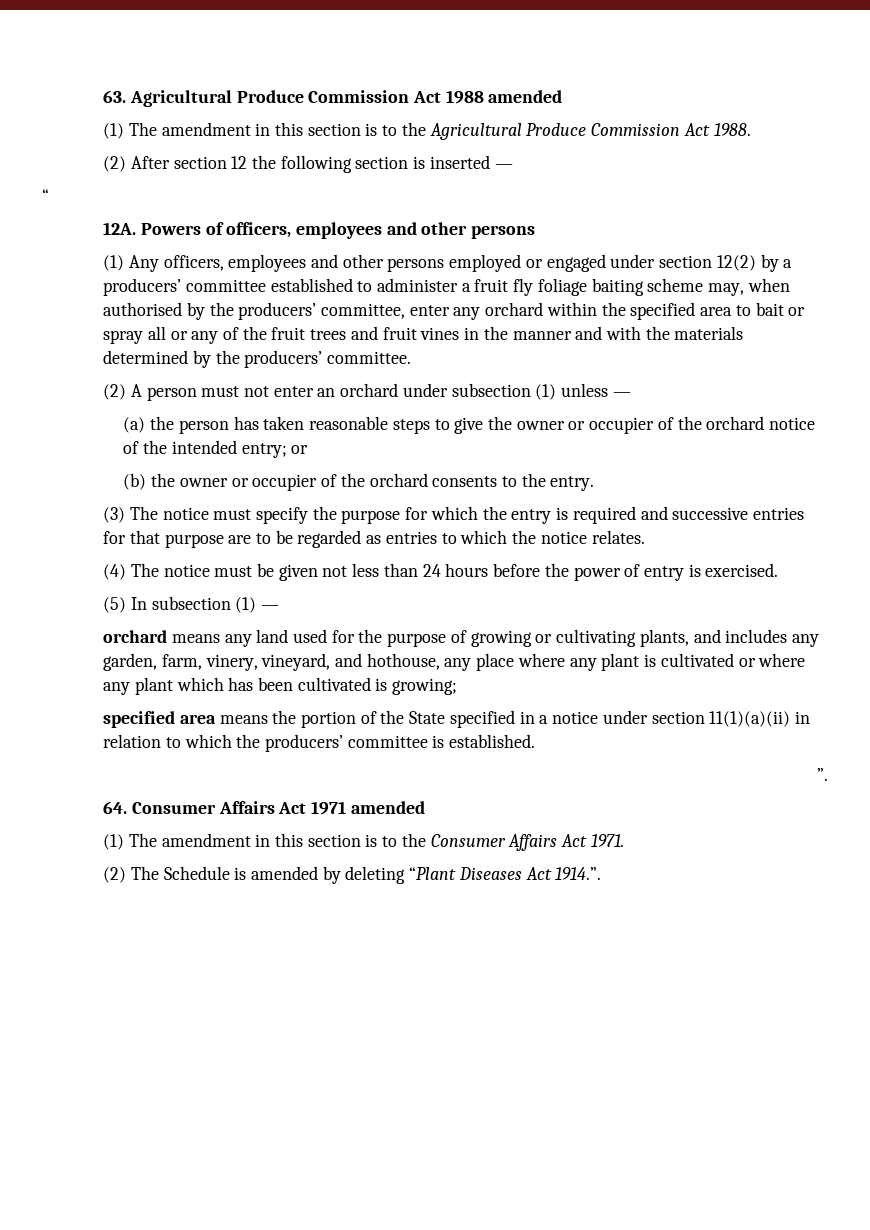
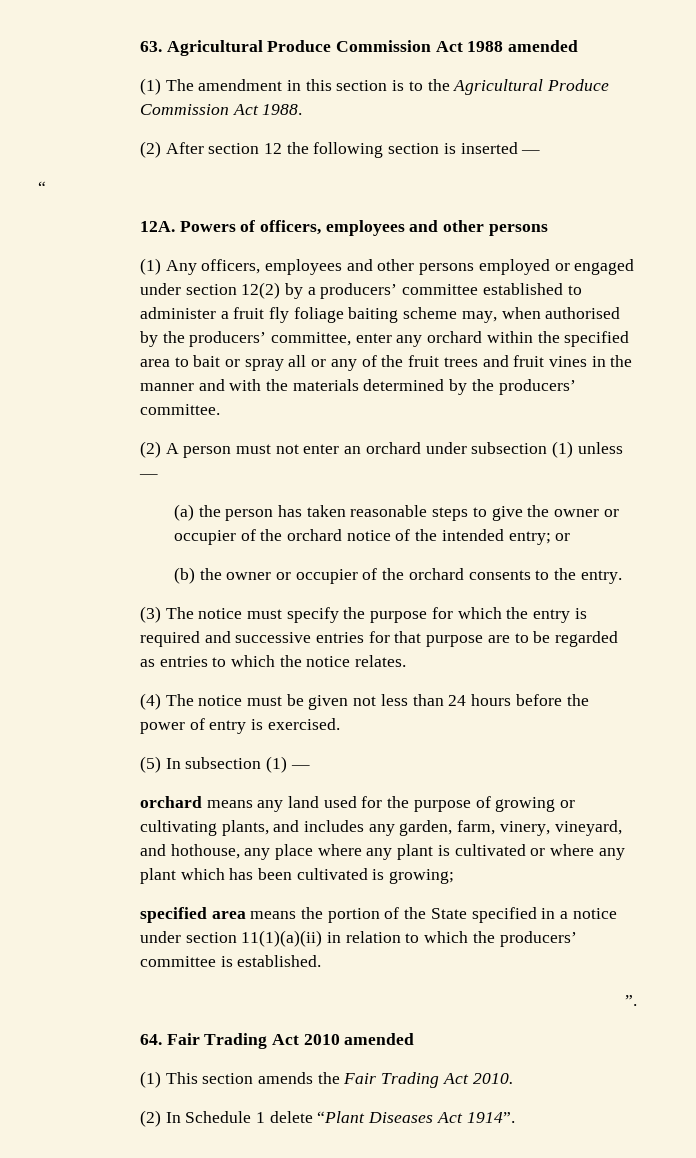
[131,801,425,815] [103,833,624,851] [103,866,406,884] Consumer Affairs Act 1971 amended // (1) The amendment in this section is to the Consumer Affairs Act 1971. // (2) The Schedule is amended by deleting -> [166,1033,415,1049] [139,1071,513,1088] [139,1110,313,1127] Fair Trading Act 2010 amended // (1) This section amends the Fair Trading Act 2010. // (2) In Schedule 1 delete
[555,867,602,880] 1914.”. -> [466,1112,515,1123] 1914”.

